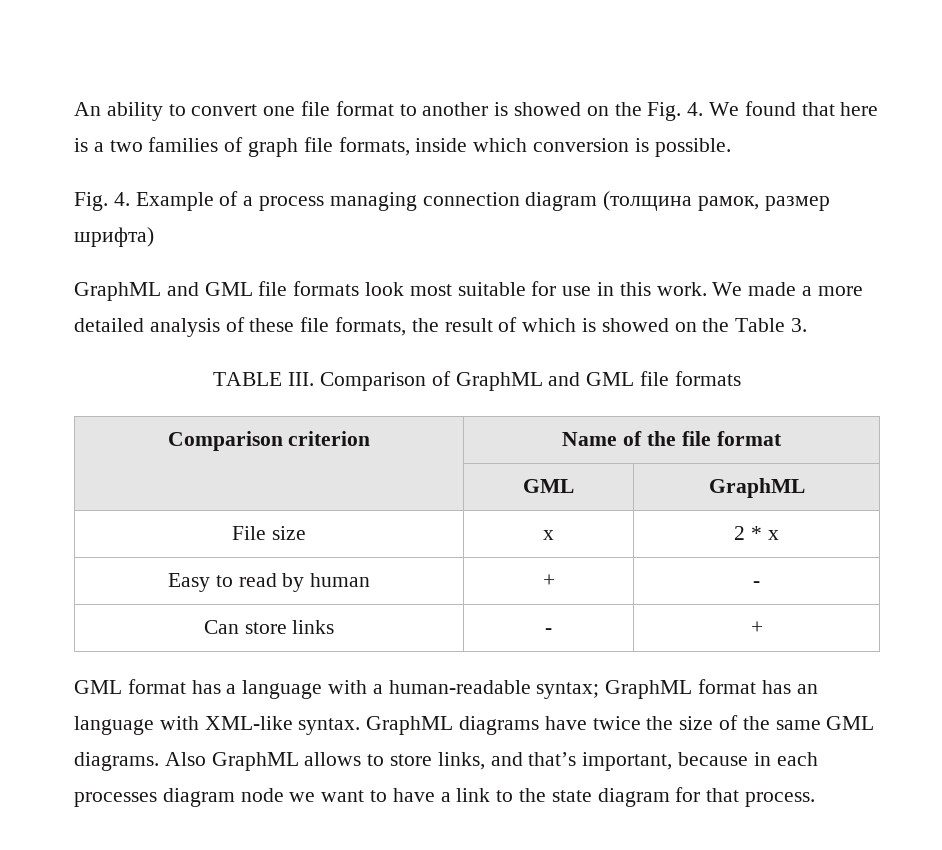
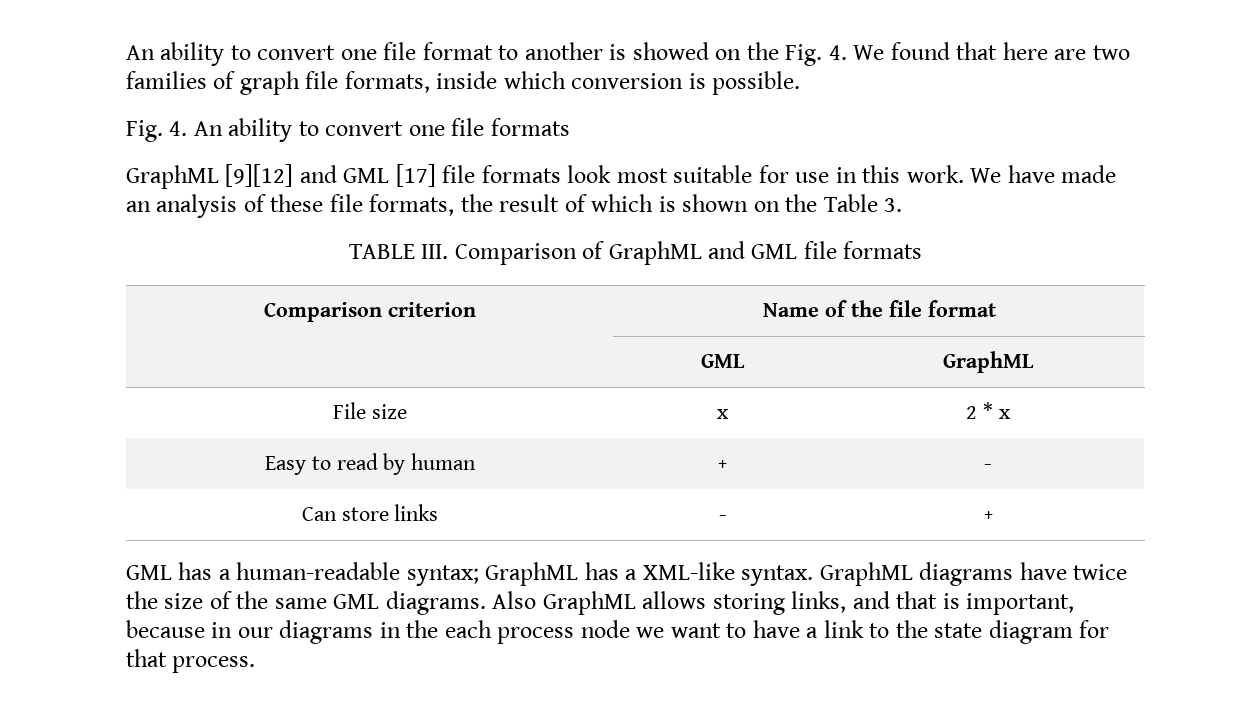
[74,138,104,152] is a -> [1054,49,1087,60] are
[135,191,830,211] [74,227,154,247] [74,282,253,301] Example of a process managing connection diagram (толщина рамок, размер шрифта) // GraphML and GML -> [193,118,570,142] [126,164,436,189] An ability to convert one file formats // GraphML [9][12] and GML [17]
[748,282,863,296] [74,318,144,332] made a more detailed -> [1007,165,1117,183] [126,201,151,212] have made an
[601,318,669,332] showed -> [682,194,749,212] shown
[127,679,818,699] [74,716,199,735] format has a language with a human-readable syntax; GraphML format has an language with -> [178,562,638,586] has a human-readable syntax; GraphML has a
[367,752,818,771] [74,788,235,807] to store links, and that’s important, because in each processes diagram -> [712,591,1075,615] [126,620,575,644] storing links, and that is important, because in our diagrams in the each process

